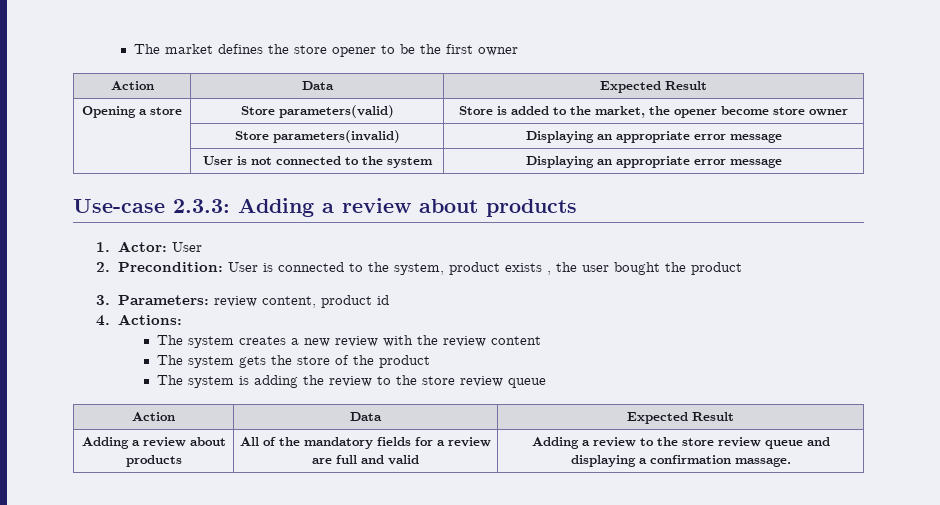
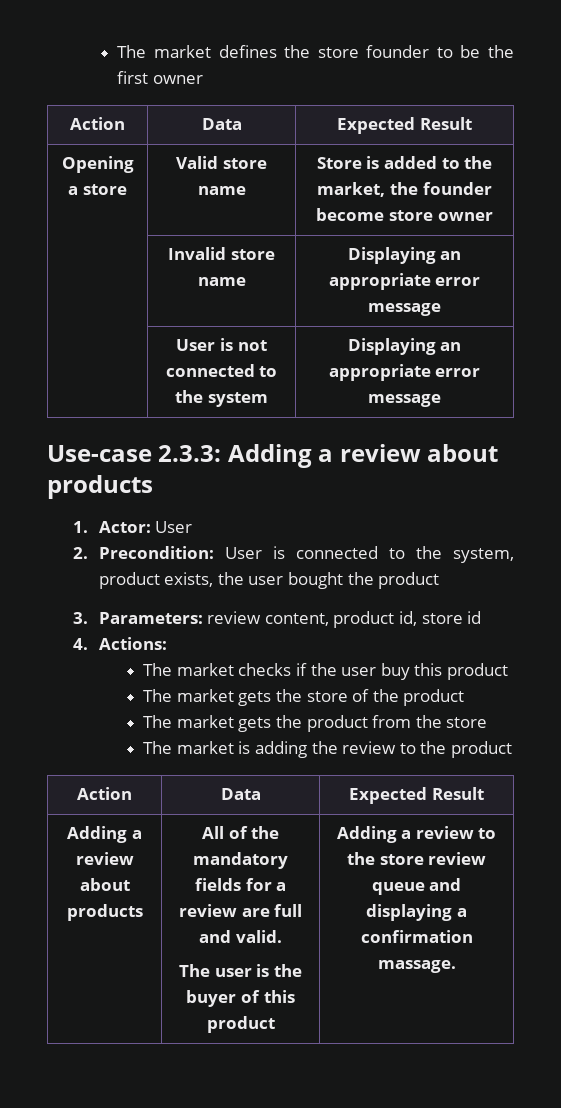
[332,47,377,57] opener -> [366,45,430,58] founder
[240,105,394,118] Store parameters(valid) -> [176,156,267,169] [197,186,246,195] Valid store name
[674,109,717,118] opener -> [422,182,492,195] founder
[234,130,400,143] Store parameters(invalid) -> [168,247,275,260] [197,277,246,286] Invalid store name
[505,263,552,275] exists , -> [164,572,214,587] exists,
(373, 301) none -> [398,611,463,626] id, store
[187,335,541,348] [156,355,234,368] system creates a new review with the review content // The system -> [176,663,508,680] [143,689,234,702] market checks if the user buy this product // The market
[187,376,234,388] system -> [176,715,488,732] [143,741,234,754] market gets the product from the store // The market
[421,376,546,388] store review queue -> [450,741,512,758] product
[388,455,419,465] valid -> [235,930,282,943] [179,964,302,977] [186,990,295,1007] [206,1016,275,1033] valid. // The user is the buyer of this product

